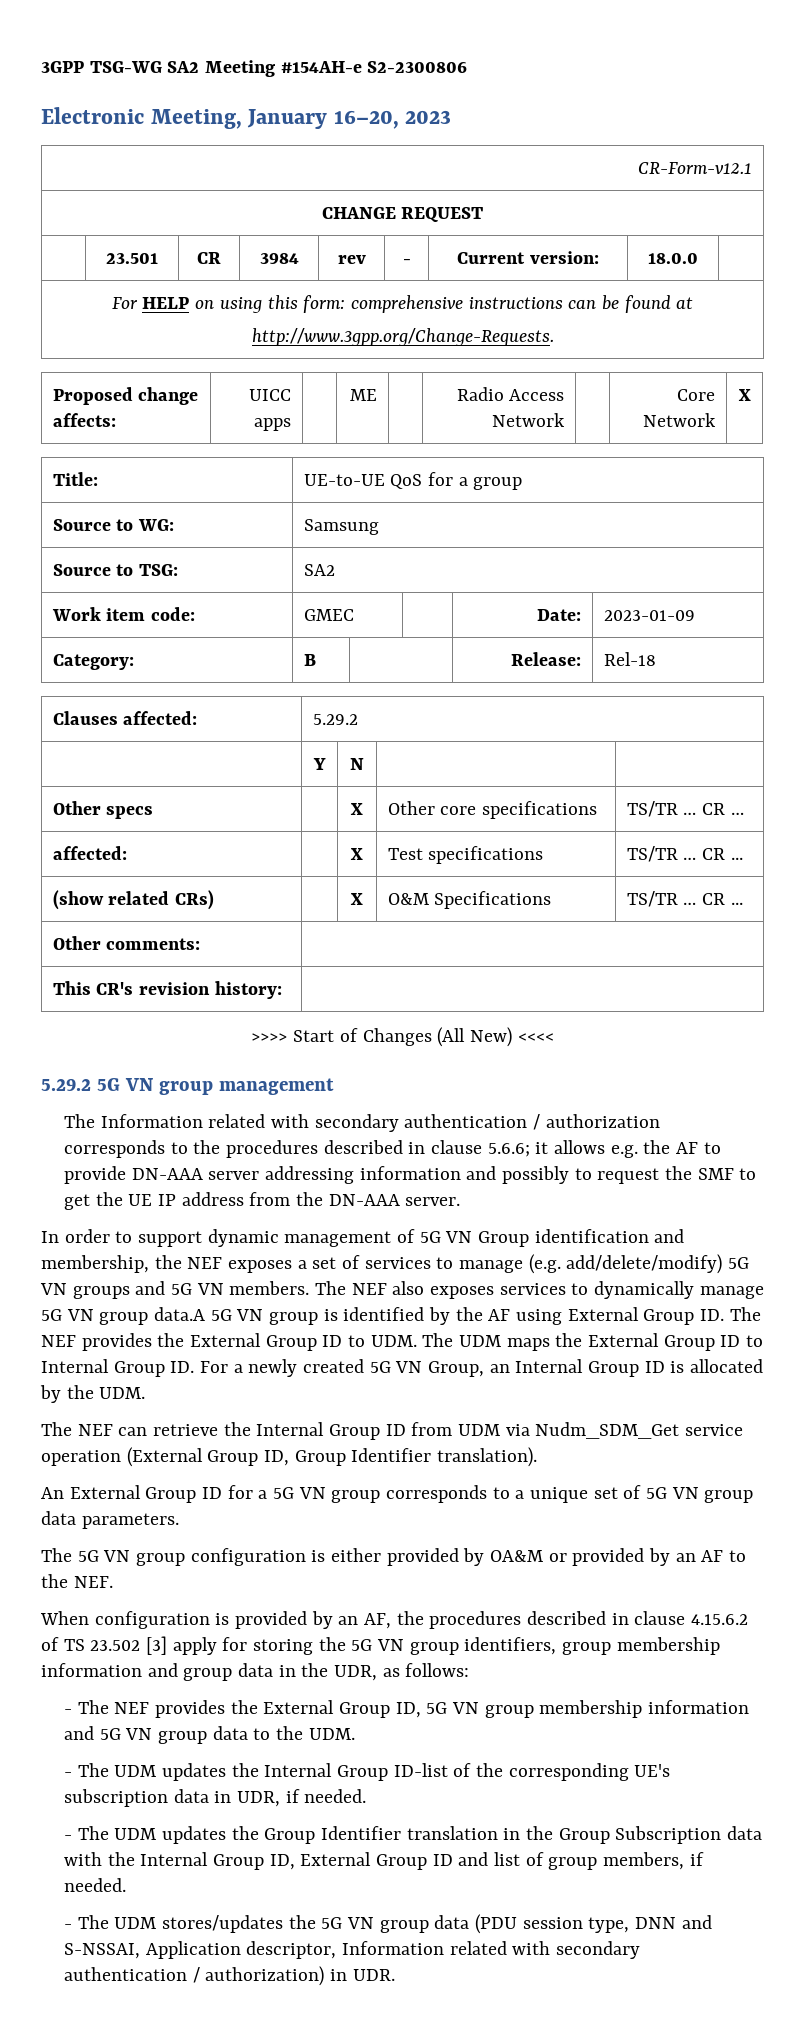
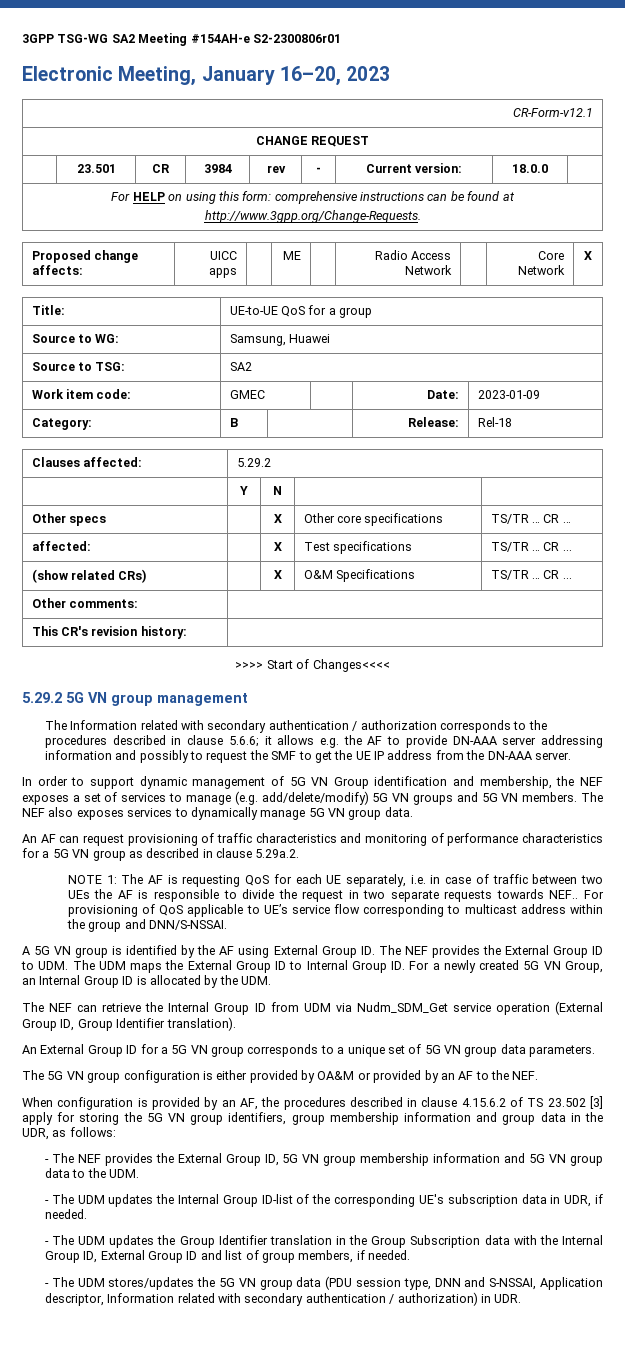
[367,61,468,73] S2-2300806 -> [252,34,341,43] S2-2300806r01
[303,519,379,535] Samsung -> [229,334,331,346] Samsung, Huawei
[362,1027,554,1047] Changes (All New) <<<< -> [312,659,390,672] Changes<<<<
[154,1307,206,1321] data.A -> [384,807,413,817] [22,833,603,846] [22,848,300,861] [67,874,604,887] [67,889,604,902] [67,904,604,917] [66,919,227,932] [22,946,30,955] data. // An AF can request provisioning of traffic characteristics and monitoring of performance characteristics for a 5G VN group as described in clause 5.29a.2. // NOTE 1: The AF is requesting QoS for each UE separately, i.e. in case of traffic between two UEs the AF is responsible to divide the request in two separate requests towards NEF.. For provisioning of QoS applicable to UE’s service flow corresponding to multicast address within the group and DNN/S-NSSAI. // A

